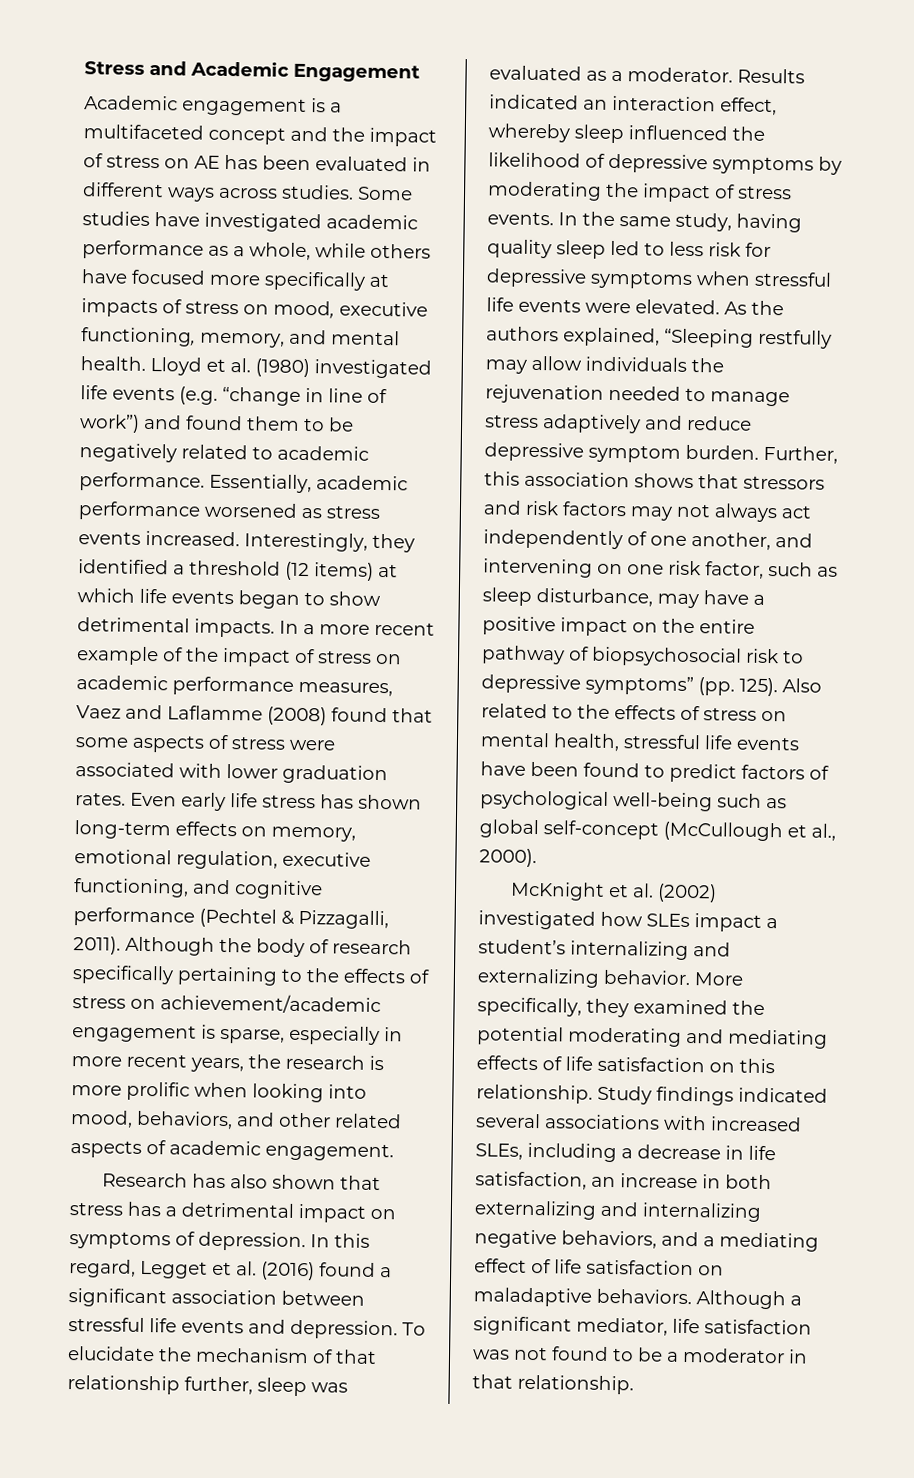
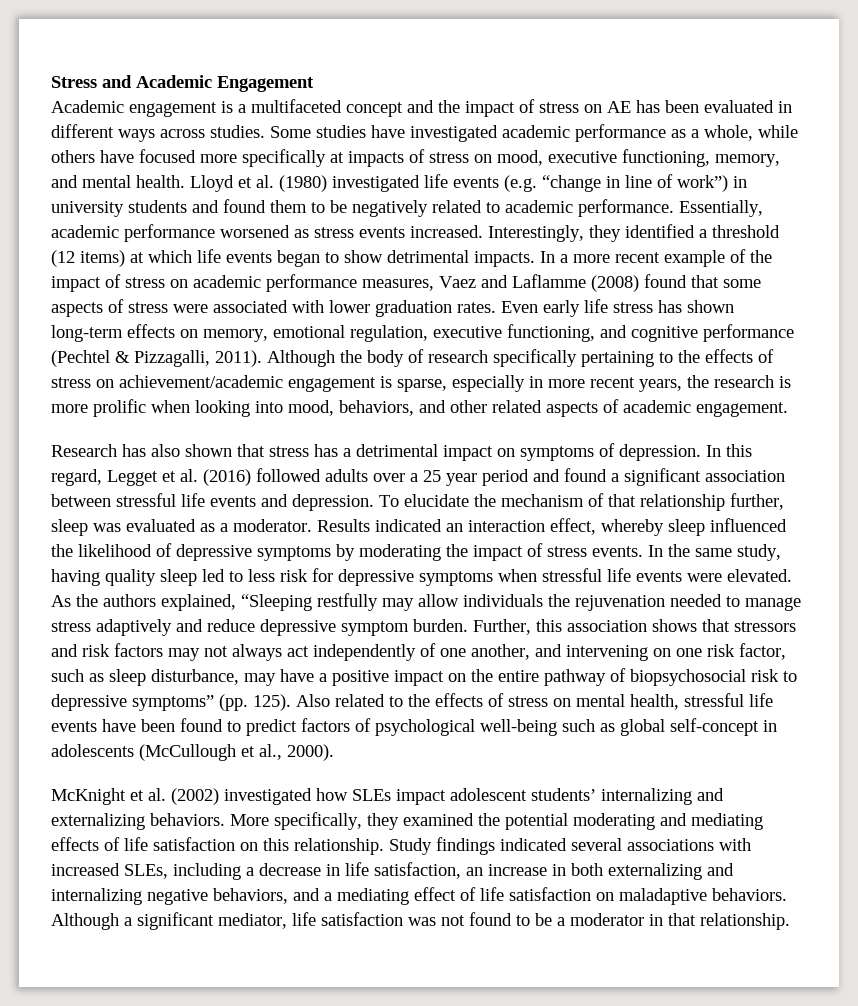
(140, 423) none -> [733,176,747,188] [51,200,187,217] in university students
(315, 1271) none -> [256,468,560,486] followed adults over a 25 year period and
(659, 830) none -> [763,720,777,732] [51,744,134,757] in adolescents
[766,918,778,929] [478,939,566,955] a student’s -> [450,788,596,801] adolescent students’
[603,969,691,986] behavior. -> [150,813,225,826] behaviors.

